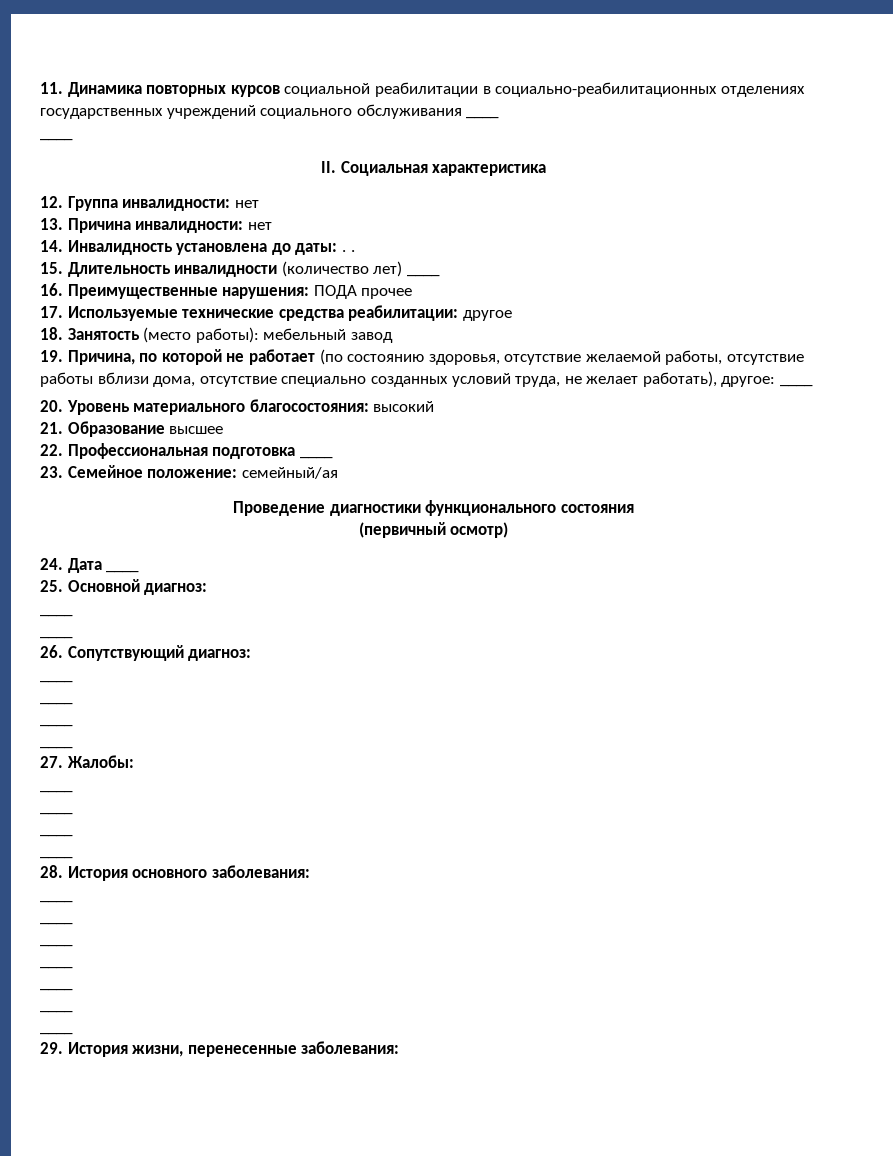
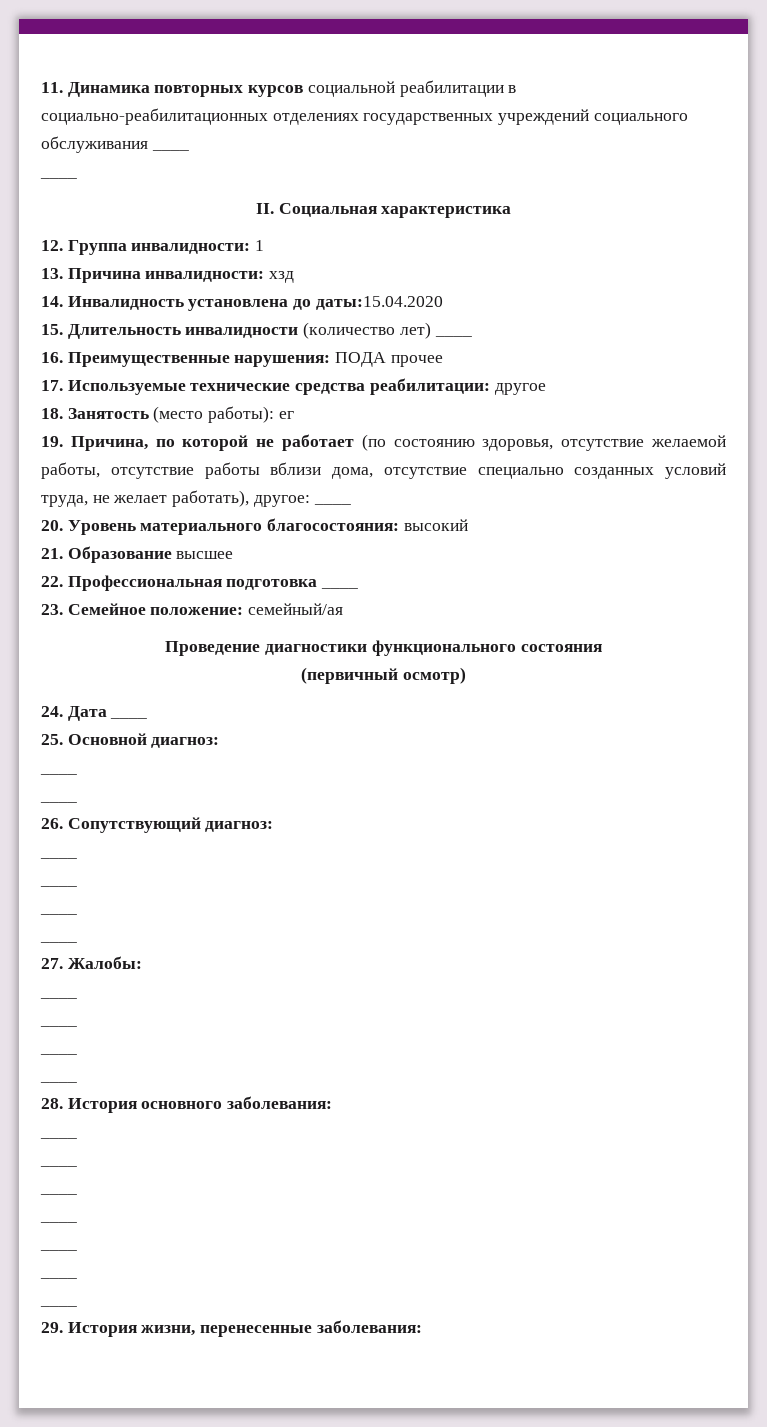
[234,200,259,208] нет -> [255,240,265,251] 1
[247,222,272,230] нет -> [269,271,295,283] хзд
[295,243,355,255] даты: . . -> [315,296,443,310] даты:15.04.2020
[263,328,393,343] мебельный завод -> [278,411,294,419] ег

